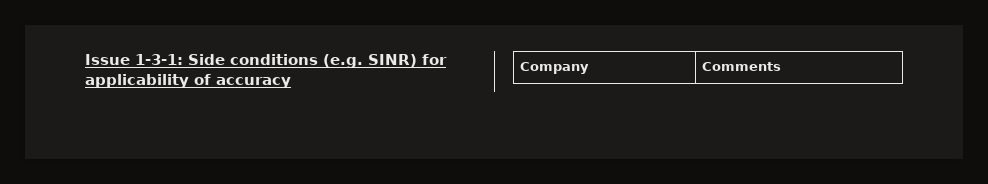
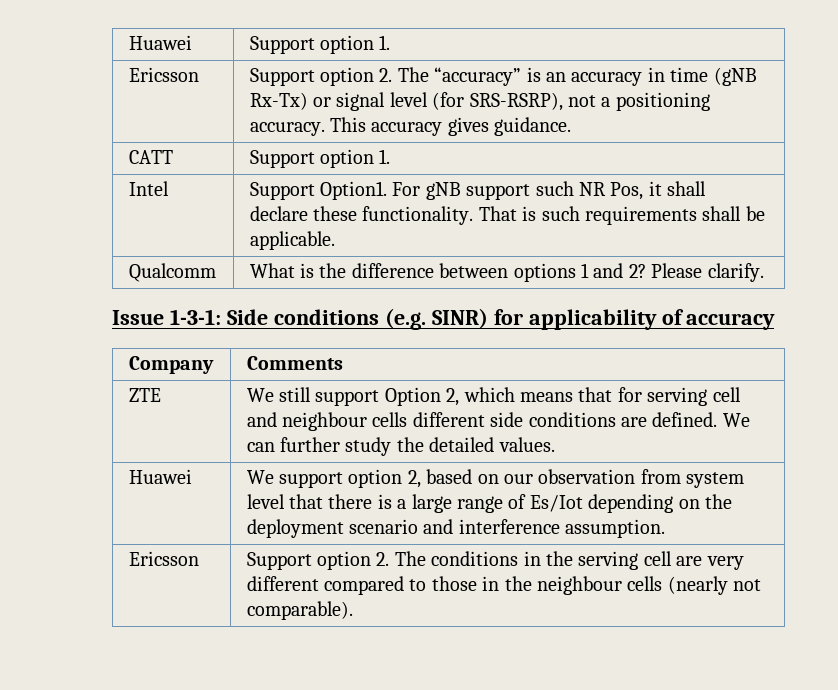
(85, 59) none -> [128,35,192,50] [249,35,391,54] [128,67,199,82] [249,67,757,86] [249,92,710,111] [249,117,572,136] [128,150,173,164] [249,149,391,168] [128,181,169,196] [249,181,707,200] [249,206,765,225] [249,231,335,250] [128,263,216,282] [249,263,764,282] Huawei | Support option 1. // Ericsson | Support option 2. The “accuracy” is an accuracy in time (gNB Rx-Tx) or signal level (for SRS-RSRP), not a positioning accuracy. This accuracy gives guidance. // CATT | Support option 1. // Intel | Support Option1. For gNB support such NR Pos, it shall declare these functionality. That is such requirements shall be applicable. // Qualcomm | What is the difference between options 1 and 2? Please clarify. //
(781, 66) none -> [128,388,161,402] [246,387,741,406] [246,412,750,431] [246,437,555,456] [128,469,192,484] [246,469,745,488] [246,494,732,513] [246,519,666,538] [128,551,199,566] [246,551,744,570] [246,576,762,595] [246,601,353,620] // ZTE | We still support Option 2, which means that for serving cell and neighbour cells different side conditions are defined. We can further study the detailed values. // Huawei | We support option 2, based on our observation from system level that there is a large range of Es/Iot depending on the deployment scenario and interference assumption. // Ericsson | Support option 2. The conditions in the serving cell are very different compared to those in the neighbour cells (nearly not comparable).

